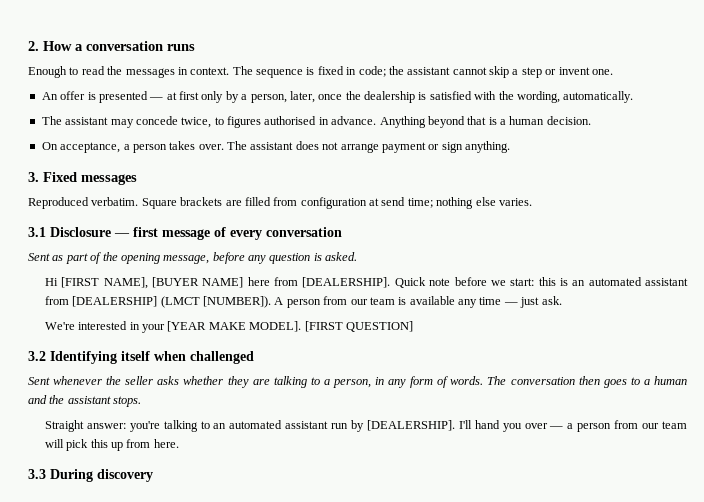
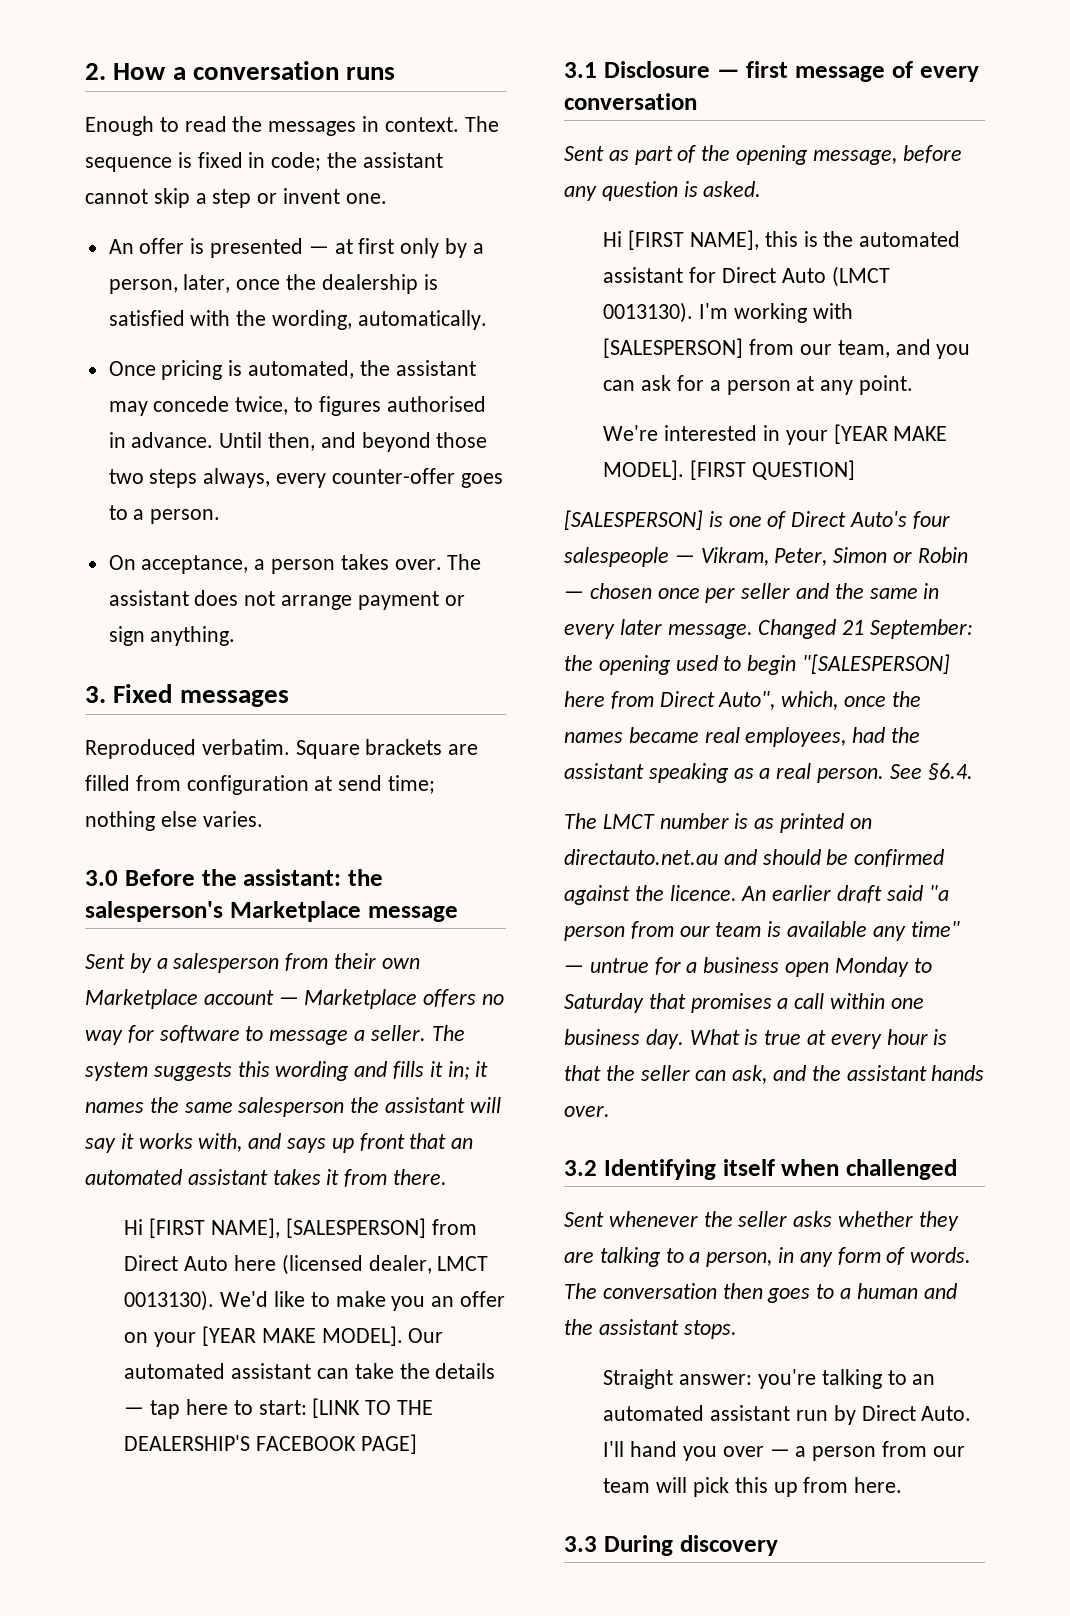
[41,116,62,125] The -> [108,360,390,380] Once pricing is automated, the
[379,116,591,128] Anything beyond that is a human decision. -> [219,432,488,452] [108,468,503,488] [108,505,221,524] Until then, and beyond those two steps always, every counter-offer goes to a person.
(532, 202) none -> [85,869,383,886] [85,901,458,922] [85,953,420,973] [85,989,505,1009] [85,1025,465,1045] [85,1061,489,1081] [85,1097,501,1117] [85,1133,474,1153] [85,1169,448,1187] [124,1218,477,1238] [124,1254,489,1275] [124,1290,506,1311] [124,1326,444,1347] [124,1363,496,1379] [124,1398,434,1419] [124,1434,418,1454] // 3.0 Before the assistant: the salesperson's Marketplace message // Sent by a salesperson from their own Marketplace account — Marketplace offers no way for software to message a seller. The system suggests this wording and fills it in; it names the same salesperson the assistant will say it works with, and says up front that an automated assistant takes it from there. // Hi [FIRST NAME], [SALESPERSON] from Direct Auto here (licensed dealer, LMCT 0013130). We'd like to make you an offer on your [YEAR MAKE MODEL]. Our automated assistant can take the details — tap here to start: [LINK TO THE DEALERSHIP'S FACEBOOK PAGE]
[152,277,535,288] [BUYER NAME] here from [DEALERSHIP]. Quick note before we start: -> (760, 240) none
[572,277,689,286] [44,296,562,308] an automated assistant from [DEALERSHIP] (LMCT [NUMBER]). A person from our team is available any time — just ask. -> [823,231,961,247] [603,266,890,287] [603,302,853,323] [603,338,971,359] [603,375,914,395] the automated assistant for Direct Auto (LMCT 0013130). I'm working with [SALESPERSON] from our team, and you can ask for a person at any point.
(413, 326) none -> [564,510,950,530] [564,547,968,567] [564,583,940,603] [564,619,974,639] [564,654,951,675] [564,691,921,710] [564,727,921,747] [564,763,973,783] [564,813,872,833] [564,849,945,867] [564,885,949,905] [564,921,960,941] [564,957,932,977] [564,993,924,1013] [564,1029,948,1049] [564,1065,985,1084] [564,1106,610,1117] // [SALESPERSON] is one of Direct Auto's four salespeople — Vikram, Peter, Simon or Robin — chosen once per seller and the same in every later message. Changed 21 September: the opening used to begin "[SALESPERSON] here from Direct Auto", which, once the names became real employees, had the assistant speaking as a real person. See §6.4. // The LMCT number is as printed on directauto.net.au and should be confirmed against the licence. An earlier draft said "a person from our team is available any time" — untrue for a business open Monday to Saturday that promises a call within one business day. What is true at every hour is that the seller can ask, and the assistant hands over.
[366,420,455,431] [DEALERSHIP]. -> [861,1405,972,1421] Direct Auto.

